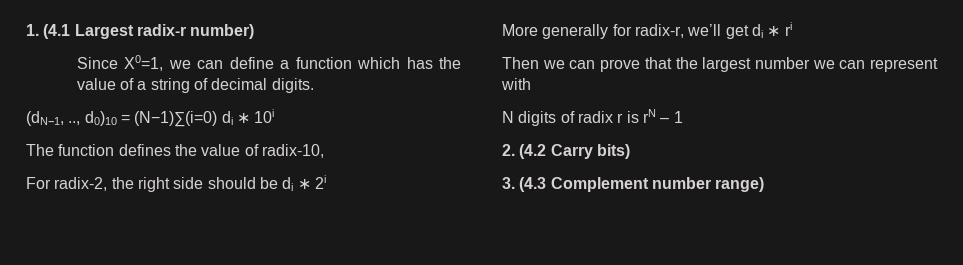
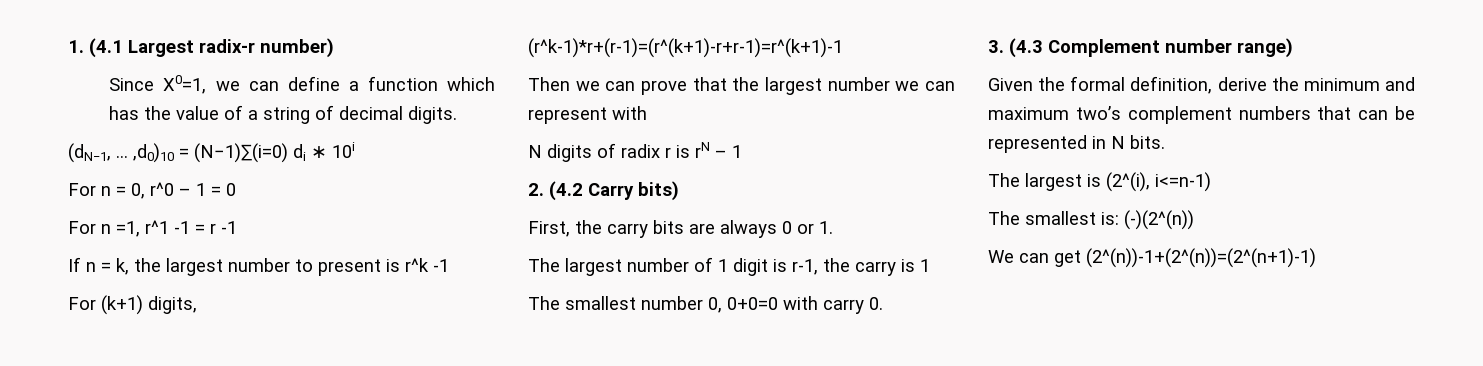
[68,111,117,126] .., d0)10 -> [116,143,174,163] … ,d0)10
[26,144,324,158] [26,175,326,192] [502,22,792,39] The function defines the value of radix-10, // For radix-2, the right side should be di ∗ 2i // More generally for radix-r, we’ll get di ∗ ri -> [68,182,236,199] [68,220,237,237] [68,257,449,276] [68,295,197,315] [528,38,843,58] For n = 0, r^0 – 1 = 0 // For n =1, r^1 -1 = r -1 // If n = k, the largest number to present is r^k -1 // For (k+1) digits, (r^k-1)*r+(r-1)=(r^(k+1)-r+r-1)=r^(k+1)-1
(630, 151) none -> [528,220,833,238] [528,257,930,276] [528,296,883,314] // First, the carry bits are always 0 or 1. // The largest number of 1 digit is r-1, the carry is 1 // The smallest number 0, 0+0=0 with carry 0.
(765, 184) none -> [988,76,1415,94] [988,106,1415,124] [988,135,1165,153] [988,172,1211,192] [988,210,1194,230] [988,248,1316,268] // Given the formal definition, derive the minimum and maximum two’s complement numbers that can be represented in N bits. // The largest is (2^(i), i<=n-1) // The smallest is: (-)(2^(n)) // We can get (2^(n))-1+(2^(n))=(2^(n+1)-1)

